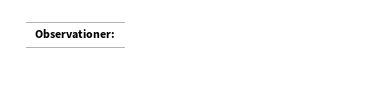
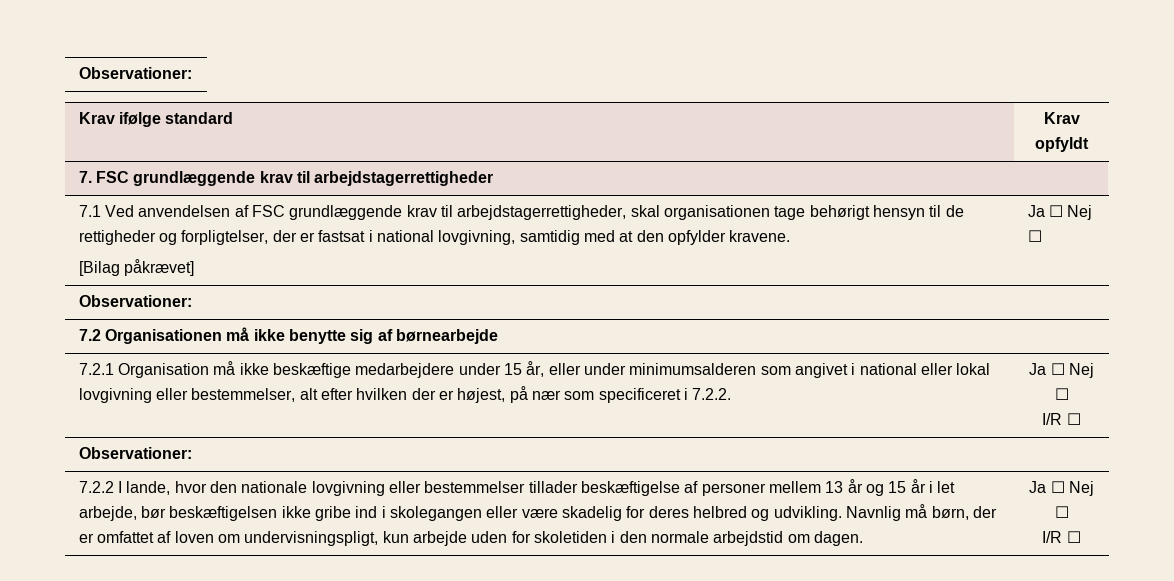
[34,29,115,39] Observationer: -> [78,67,192,79] [78,112,234,127] [1043,112,1080,124] [1035,137,1089,152] [78,171,494,186] [78,205,964,220] [78,230,791,245] [78,259,195,276] [1027,205,1093,220] [1027,230,1042,242] [78,295,192,307] [78,327,499,344] [78,361,991,378] [78,386,732,403] [1029,363,1094,378] [1054,388,1069,400] [1042,413,1081,425] [78,447,192,459] [78,479,956,496] [78,504,997,521] [78,531,863,546] [1029,481,1094,496] [1054,506,1069,518] [1042,531,1081,543] Observationer: // Krav ifølge standard | Krav opfyldt // 7. FSC grundlæggende krav til arbejdstagerrettigheder // 7.1 Ved anvendelsen af FSC grundlæggende krav til arbejdstagerrettigheder, skal organisationen tage behørigt hensyn til de rettigheder og forpligtelser, der er fastsat i national lovgivning, samtidig med at den opfylder kravene. // [Bilag påkrævet] | Ja ☐ Nej ☐ // Observationer: // 7.2 Organisationen må ikke benytte sig af børnearbejde // 7.2.1 Organisation må ikke beskæftige medarbejdere under 15 år, eller under minimumsalderen som angivet i national eller lokal lovgivning eller bestemmelser, alt efter hvilken der er højest, på nær som specificeret i 7.2.2. | Ja ☐ Nej ☐ // I/R ☐ // Observationer: // 7.2.2 I lande, hvor den nationale lovgivning eller bestemmelser tillader beskæftigelse af personer mellem 13 år og 15 år i let arbejde, bør beskæftigelsen ikke gribe ind i skolegangen eller være skadelig for deres helbred og udvikling. Navnlig må børn, der er omfattet af loven om undervisningspligt, kun arbejde uden for skoletiden i den normale arbejdstid om dagen. | Ja ☐ Nej ☐ // I/R ☐

